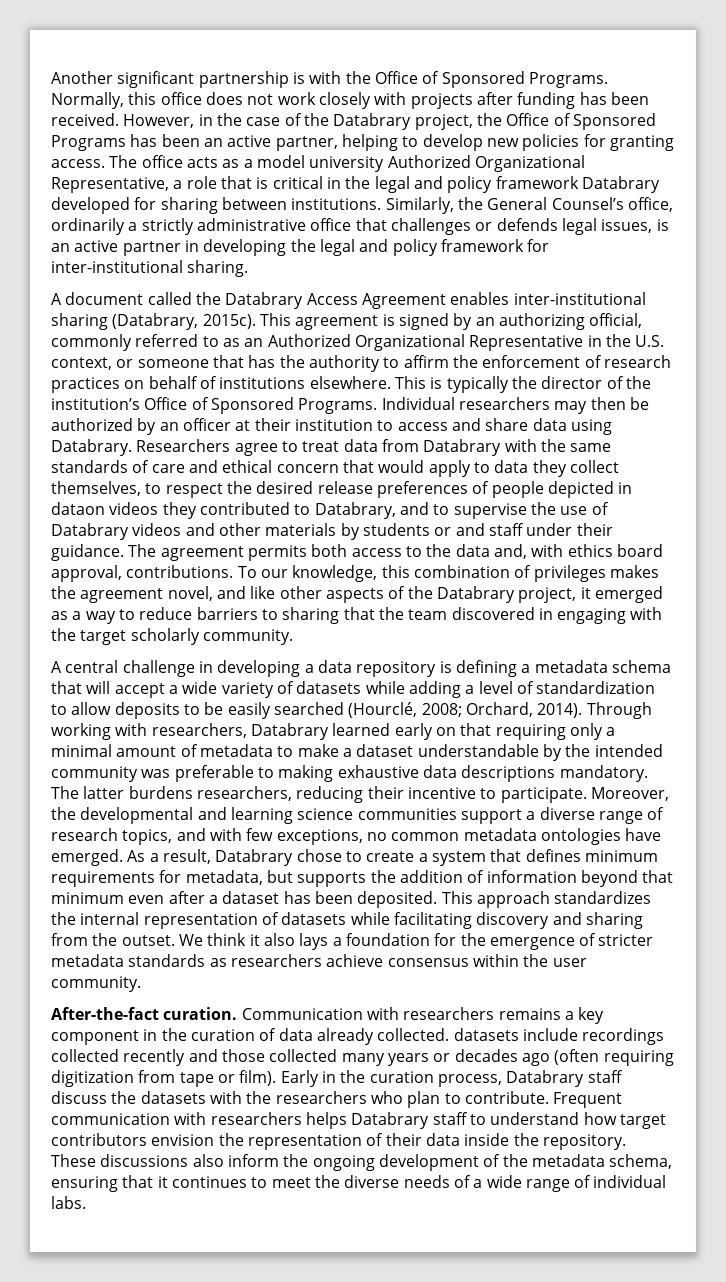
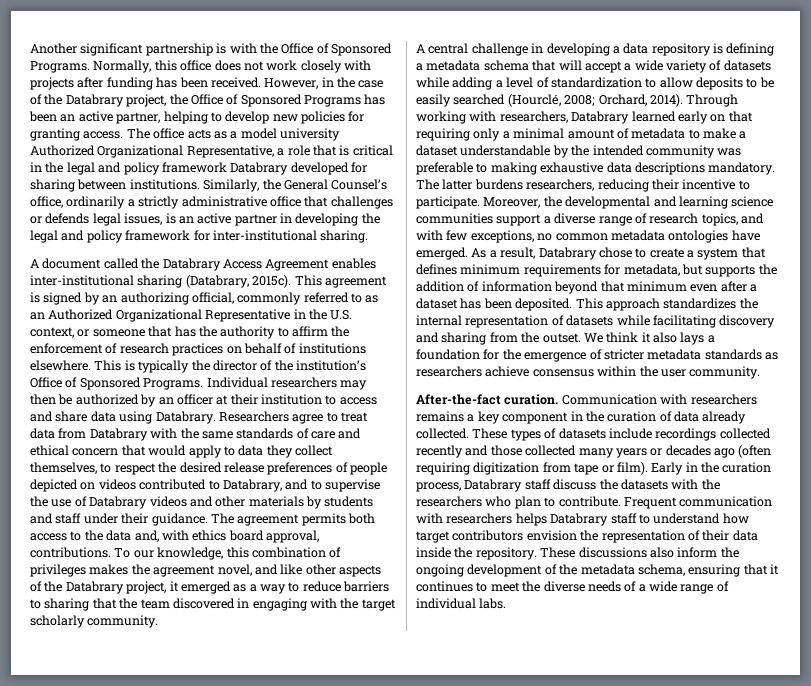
[618,482,633,494] [51,502,197,519] in dataon videos they -> [80,479,136,490] on videos
[434,527,452,536] or -> (374, 501) none
(450, 1034) none -> [472,428,557,441] These types of

